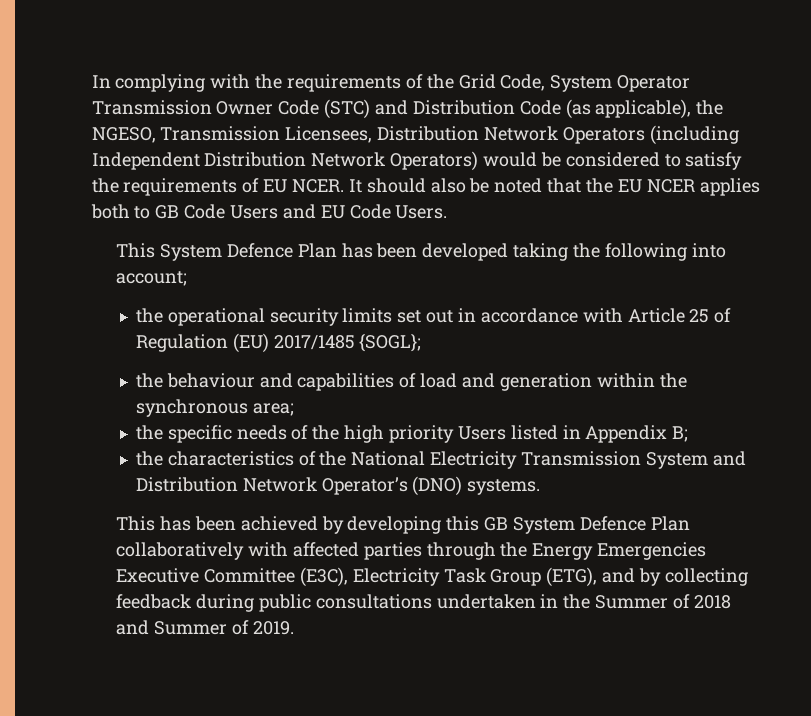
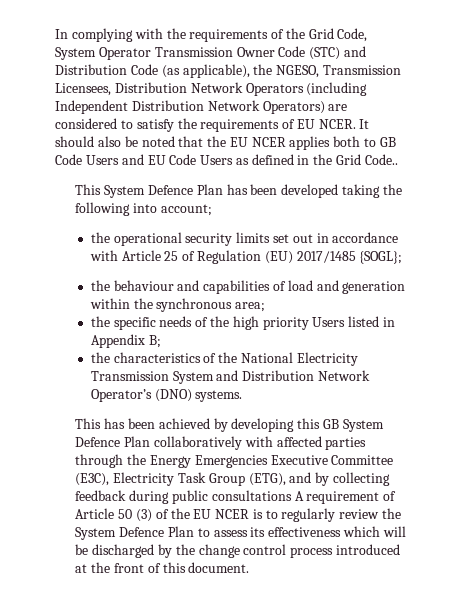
[482,152,561,167] would be -> [328,104,348,111] are
[395,205,448,219] Users. -> [200,154,398,165] Users as defined in the Grid Code..
[436,594,731,609] [116,620,294,635] undertaken in the Summer of 2018 and Summer of 2019. -> [294,491,397,504] [75,508,402,522] [75,526,406,540] [75,544,400,558] [75,562,250,573] A requirement of Article 50 (3) of the EU NCER is to regularly review the System Defence Plan to assess its effectiveness which will be discharged by the change control process introduced at the front of this document.

